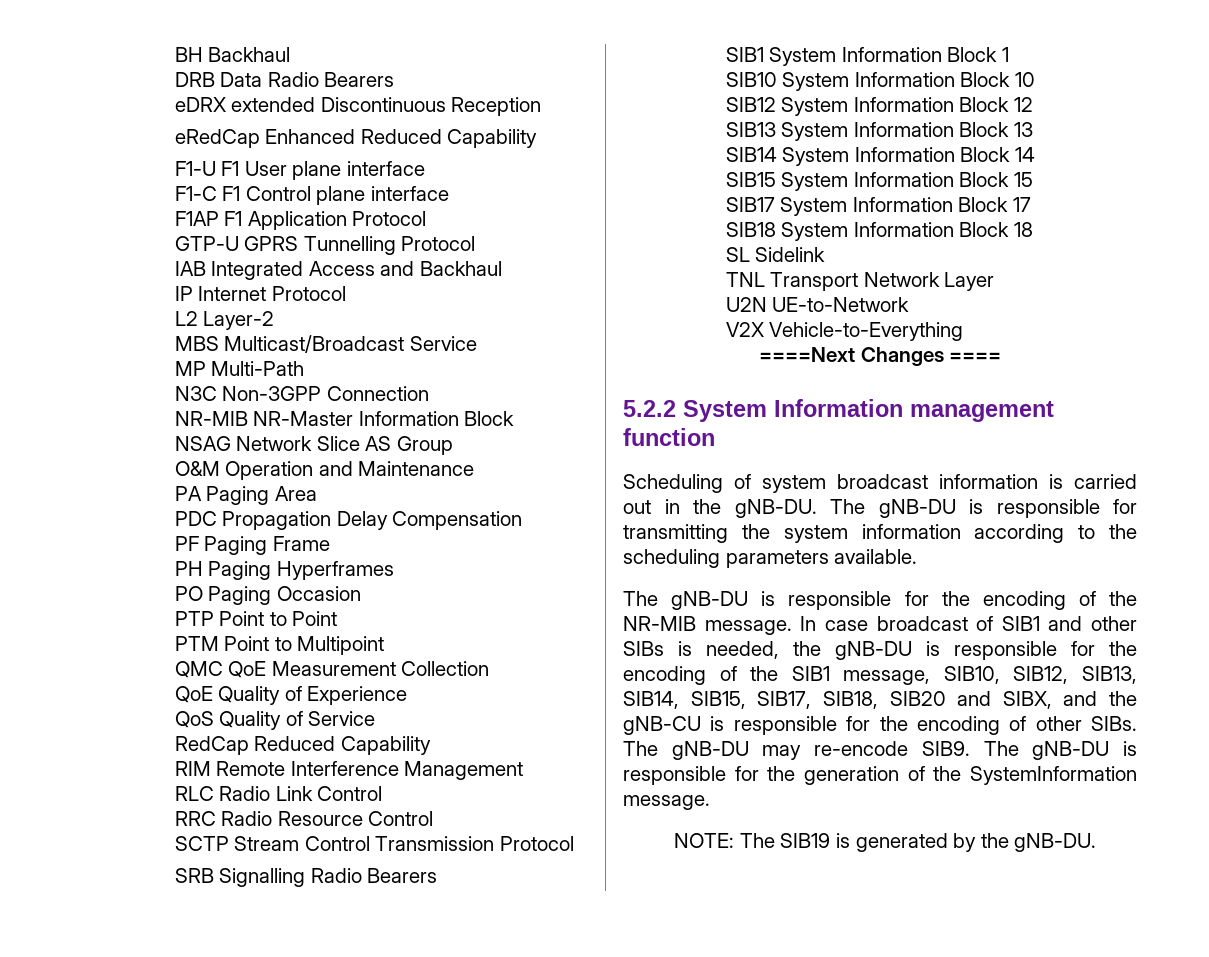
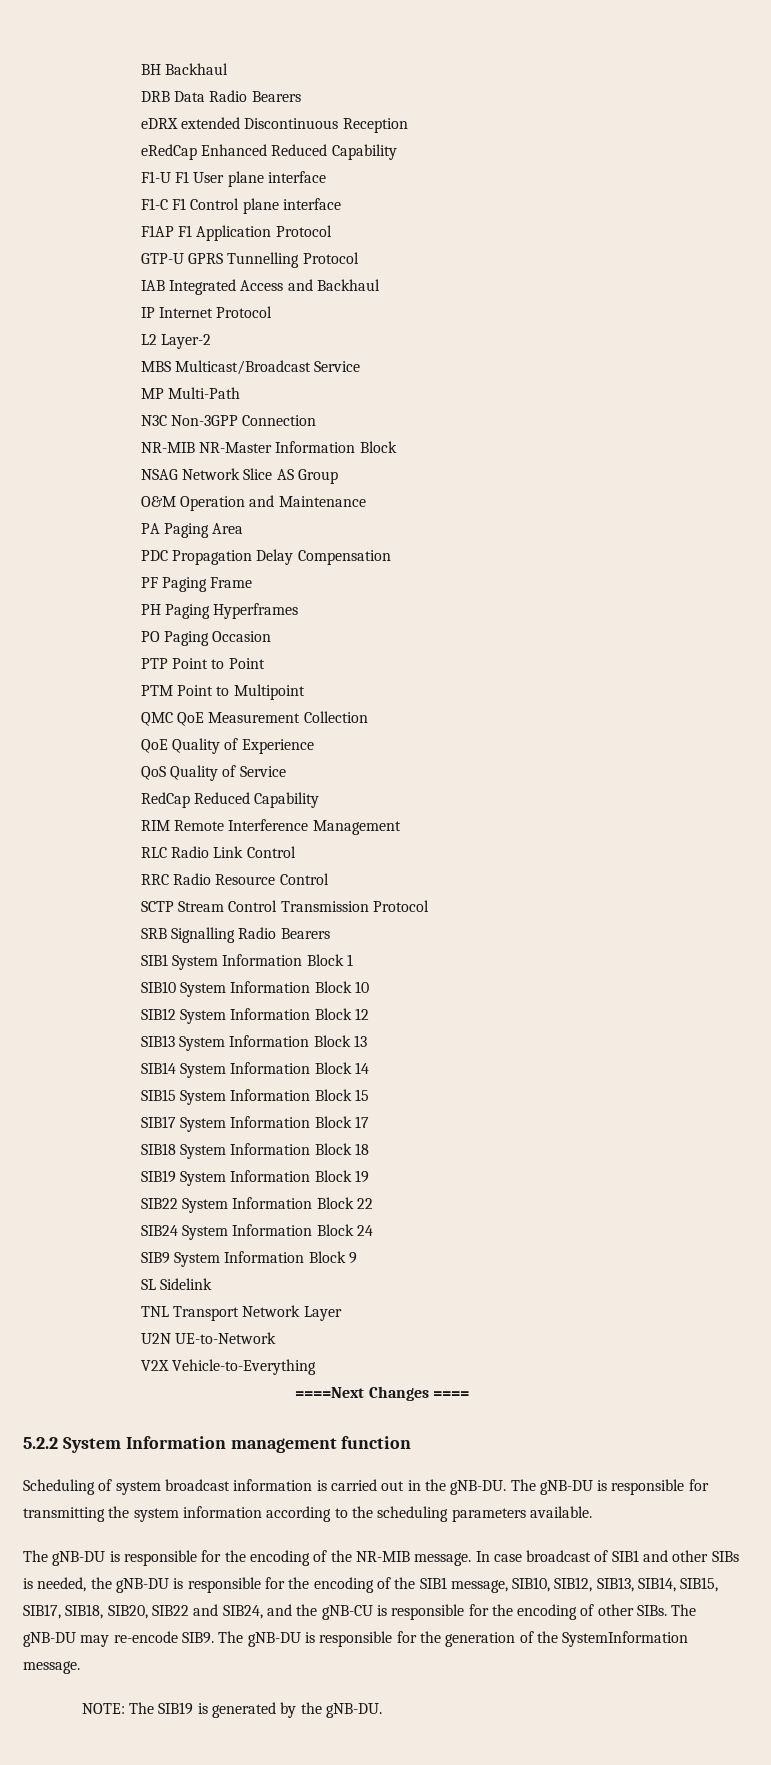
(1033, 229) none -> [140,1170,369,1186] [140,1197,373,1213] [140,1224,373,1240] [140,1251,357,1267] // SIB19 System Information Block 19 // SIB22 System Information Block 22 // SIB24 System Information Block 24 // SIB9 System Information Block 9
[889,691,1052,709] SIB20 and SIBX, -> [107,1604,263,1619] SIB20, SIB22 and SIB24,

